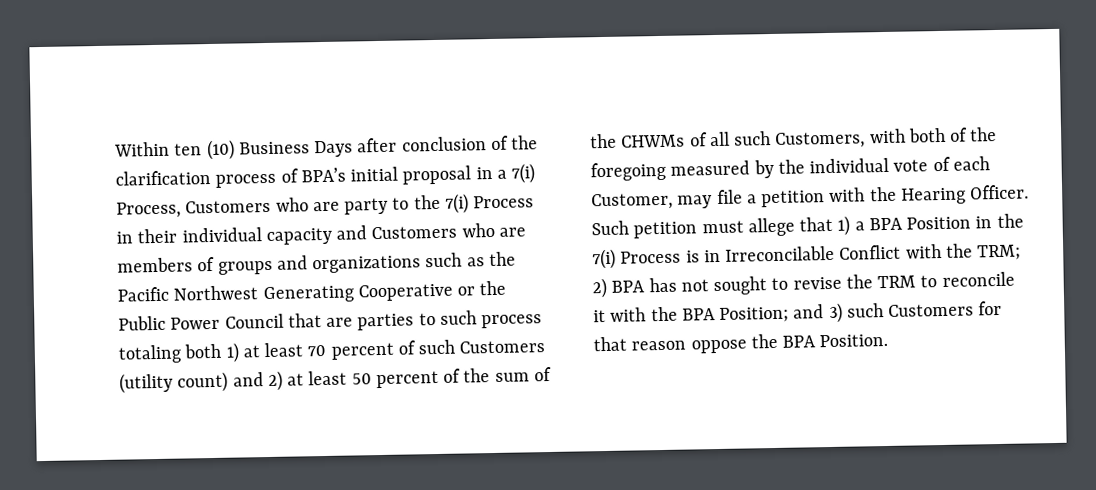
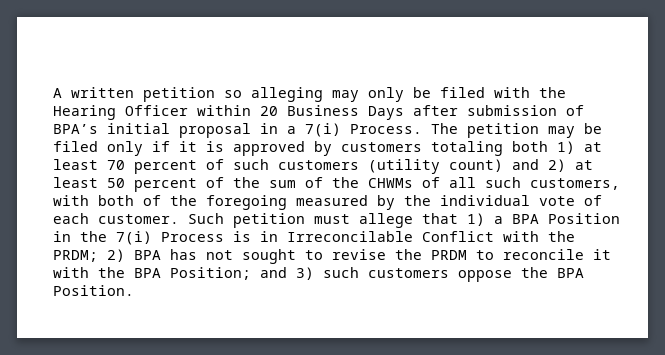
[114,135,539,161] [115,169,277,188] Within ten (10) Business Days after conclusion of the clarification process -> [53,87,566,102] [53,105,557,120] A written petition so alleging may only be filed with the Hearing Officer within 20 Business Days after submission
[116,193,535,219] [116,222,526,246] [117,251,516,275] [117,280,507,304] [118,310,543,331] Process, Customers who are party to the 7(i) Process in their individual capacity and Customers who are members of groups and organizations such as the Pacific Northwest Generating Cooperative or the Public Power Council that are parties to such process -> [350,123,602,138] [53,141,422,156] Process. The petition may be filed only if it is approved by customers
[459,340,546,354] Customers -> [278,160,359,170] customers
[775,131,866,149] Customers, -> [530,178,620,190] customers,
[591,184,1030,211] Customer, may file a petition with the Hearing Officer. -> [98,214,179,224] customer.
[977,244,1022,261] TRM; -> [53,250,98,262] PRDM;
[877,275,917,289] TRM -> [431,250,467,260] PRDM
[888,300,1003,317] [593,336,687,352] Customers for that reason -> [368,268,449,278] customers

